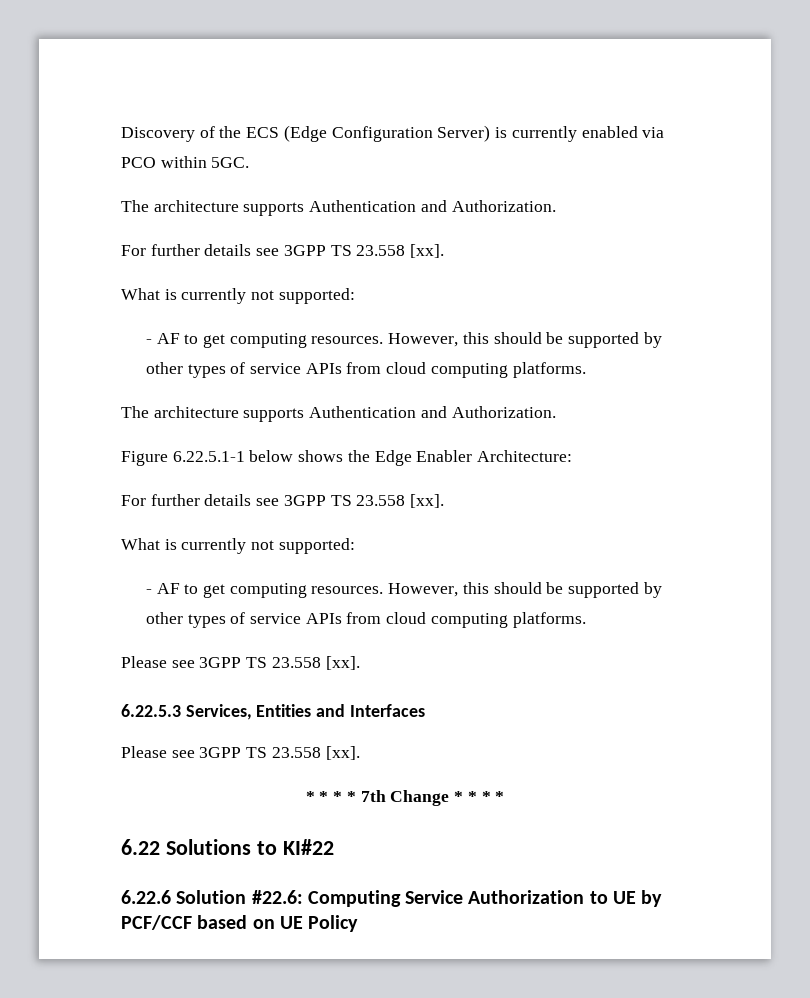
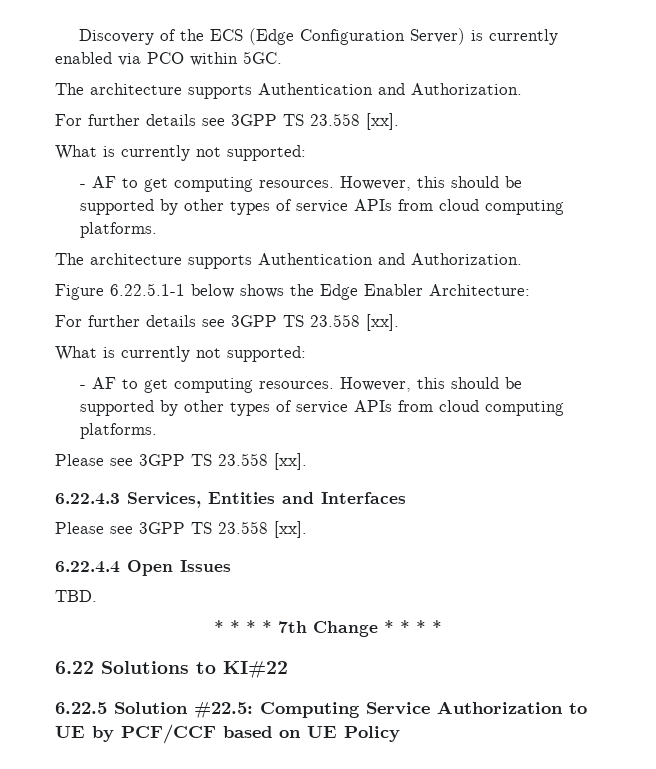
[121,704,181,717] 6.22.5.3 -> [55,493,120,505] 6.22.4.3
(360, 753) none -> [55,560,231,576] [55,590,97,602] // 6.22.4.4 Open Issues // TBD.
[121,890,303,904] 6.22.6 Solution #22.6: -> [55,701,253,719] 6.22.5 Solution #22.5:

